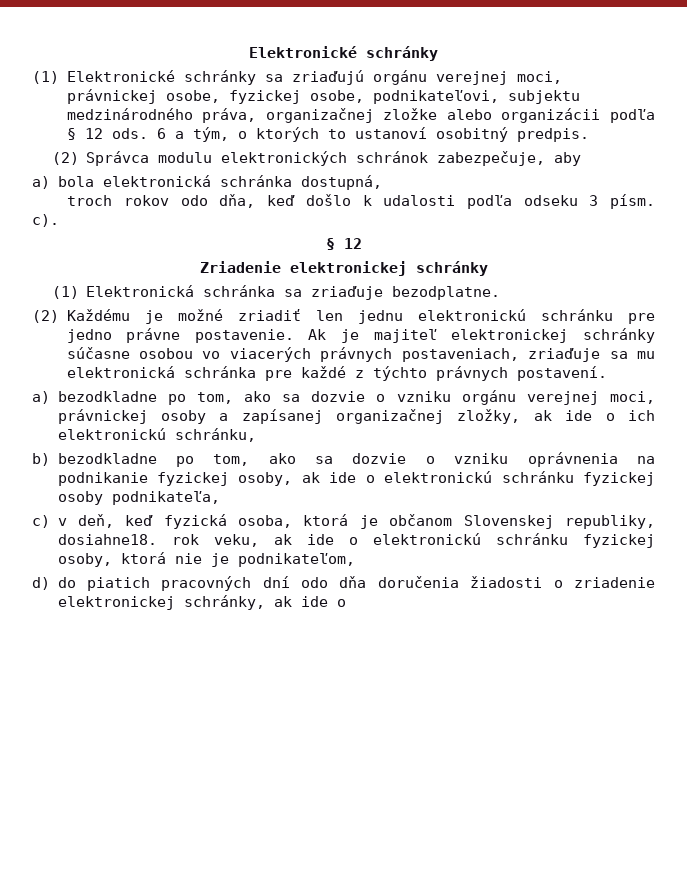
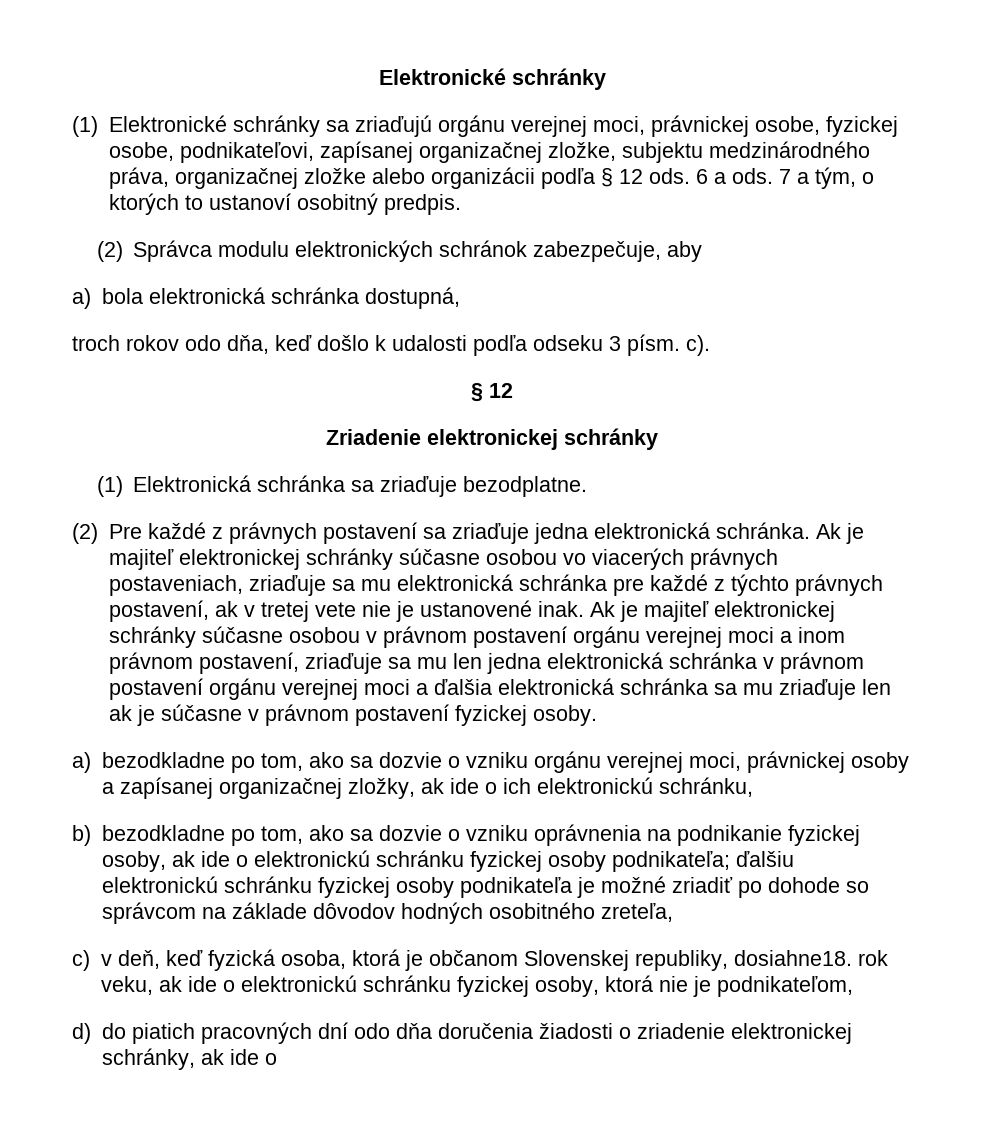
(499, 97) none -> [319,141,616,163] zapísanej organizačnej zložke,
(184, 135) none -> [731,168,809,184] ods. 7 a
[66,309,655,324] [66,328,294,343] Každému je možné zriadiť len jednu elektronickú schránku pre jedno právne postavenie. -> [108,522,810,544] Pre každé z právnych postavení sa zriaďuje jedna elektronická schránka.
[516,366,607,381] postavení. -> [108,600,835,622] [108,626,845,648] [108,652,864,674] [108,678,891,700] [108,704,597,726] postavení, ak v tretej vete nie je ustanovené inak. Ak je majiteľ elektronickej schránky súčasne osobou v právnom postavení orgánu verejnej moci a inom právnom postavení, zriaďuje sa mu len jedna elektronická schránka v právnom postavení orgánu verejnej moci a ďalšia elektronická schránka sa mu zriaďuje len ak je súčasne v právnom postavení fyzickej osoby.
[111,491,220,505] podnikateľa, -> [611,851,794,872] [101,876,869,898] [101,902,673,924] podnikateľa; ďalšiu elektronickú schránku fyzickej osoby podnikateľa je možné zriadiť po dohode so správcom na základe dôvodov hodných osobitného zreteľa,

